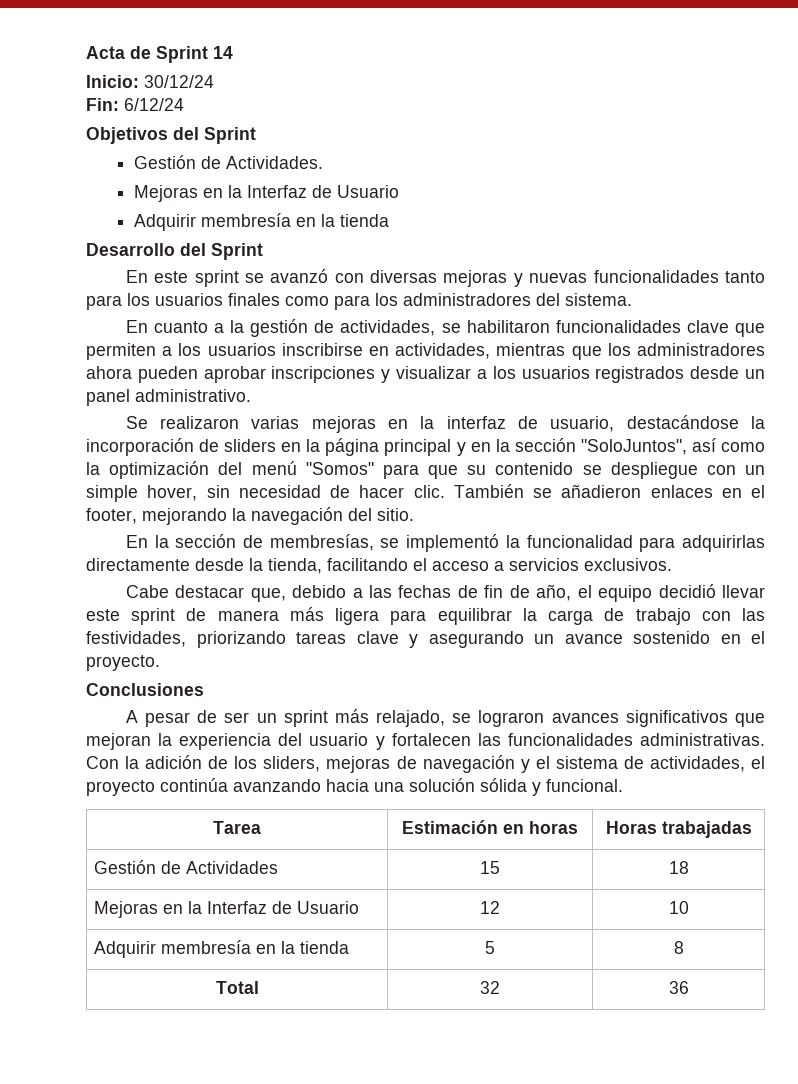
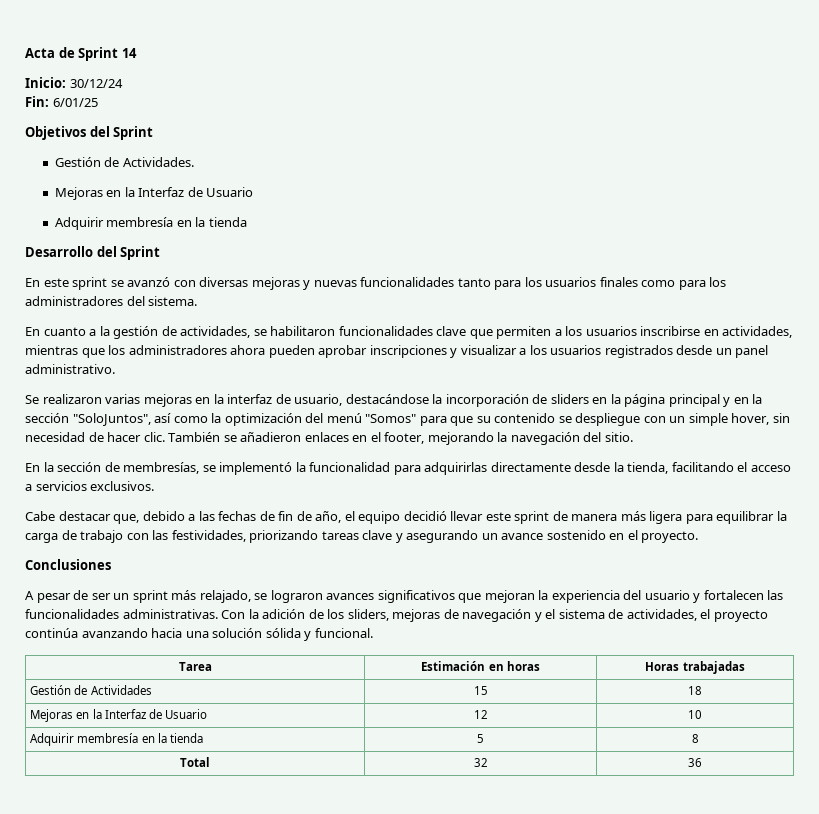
[124,98,184,111] 6/12/24 -> [52,98,98,107] 6/01/25

